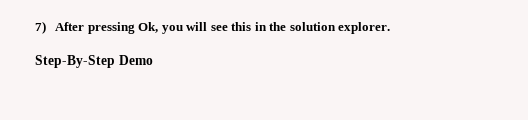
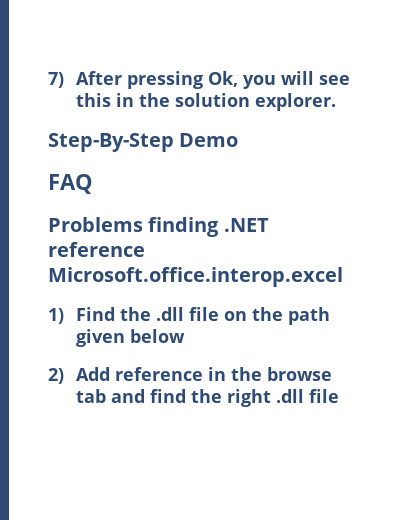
(153, 60) none -> [48,174,93,194] [48,217,269,237] [48,242,145,257] [48,267,343,287] [48,307,330,325] [75,329,185,347] [48,367,332,384] [75,389,339,407] // FAQ // Problems finding .NET reference Microsoft.office.interop.excel // 1) Find the .dll file on the path given below // 2) Add reference in the browse tab and find the right .dll file

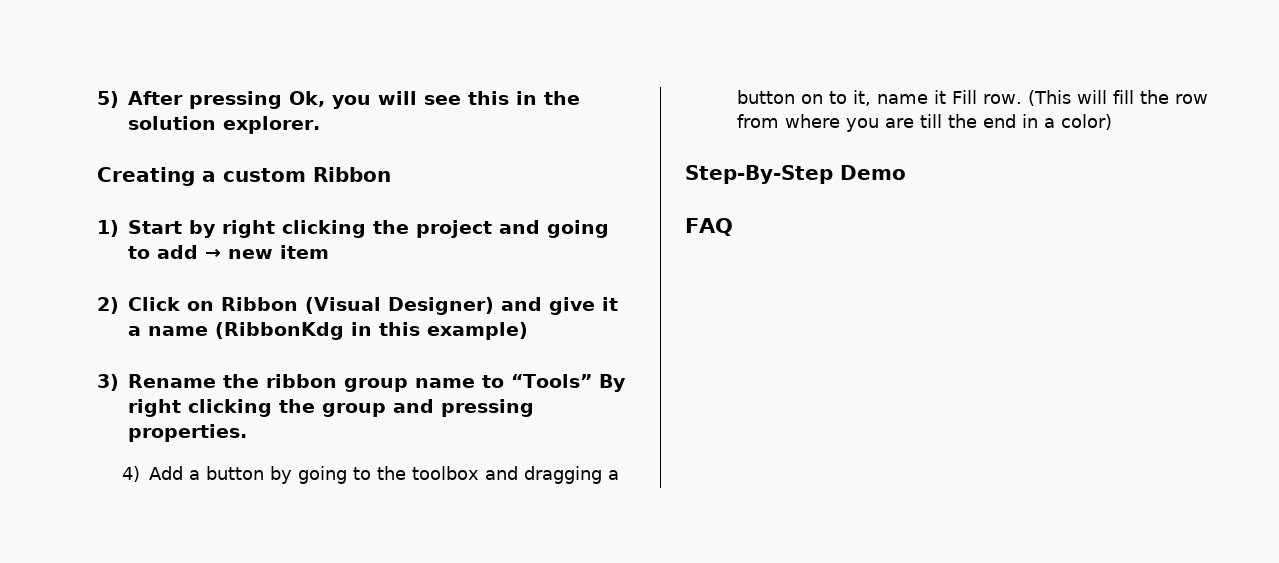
[48,72,64,88] 7) -> [97,91,119,108] 5)
[48,133,239,152] [48,174,93,194] [48,217,269,237] [48,242,145,257] [48,267,343,287] [48,307,330,325] [75,329,185,347] [48,367,332,384] [75,389,339,407] Step-By-Step Demo // FAQ // Problems finding .NET reference Microsoft.office.interop.excel // 1) Find the .dll file on the path given below // 2) Add reference in the browse tab and find the right .dll file -> [97,167,391,186] [97,220,609,238] [128,245,329,259] [97,297,618,315] [128,322,528,340] [97,374,626,392] [128,399,534,417] [128,424,247,442] [121,466,619,484] [736,90,1208,106] [736,114,1112,132] [685,165,906,184] [685,218,733,236] Creating a custom Ribbon // 1) Start by right clicking the project and going to add → new item // 2) Click on Ribbon (Visual Designer) and give it a name (RibbonKdg in this example) // 3) Rename the ribbon group name to “Tools” By right clicking the group and pressing properties. // 4) Add a button by going to the toolbox and dragging a button on to it, name it Fill row. (This will fill the row from where you are till the end in a color) // Step-By-Step Demo // FAQ

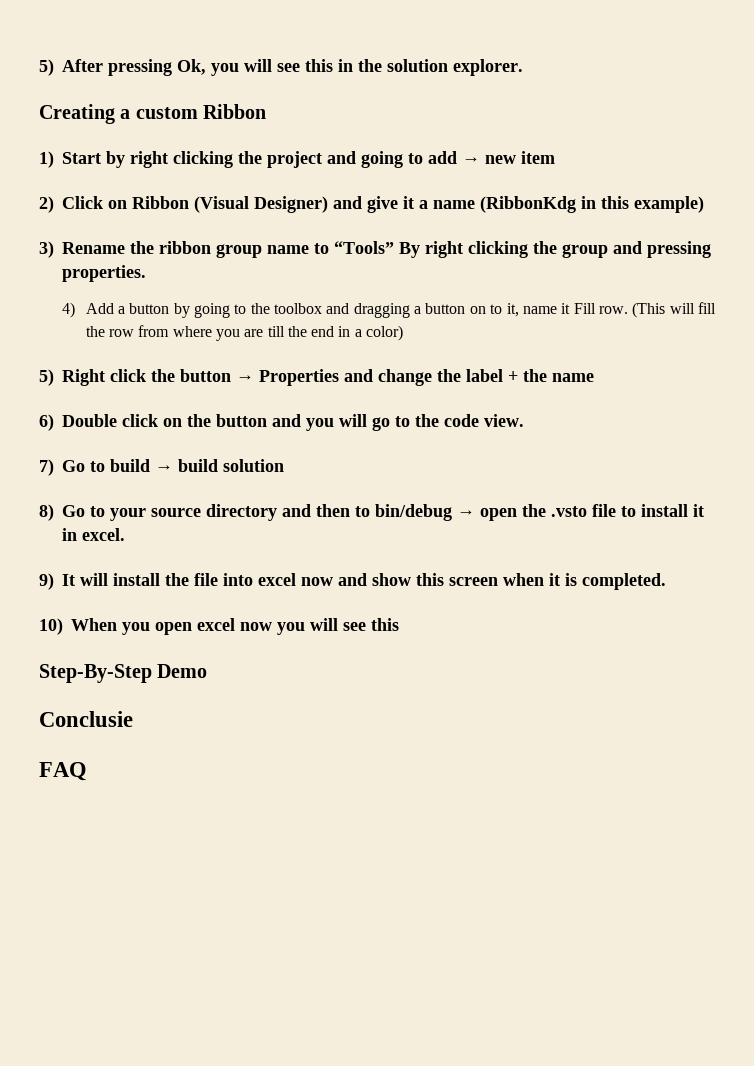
(1112, 122) none -> [39,369,595,386] [39,414,525,431] [39,459,285,476] [39,504,705,521] [62,528,126,541] [39,573,667,590] [39,618,399,635] // 5) Right click the button → Properties and change the label + the name // 6) Double click on the button and you will go to the code view. // 7) Go to build → build solution // 8) Go to your source directory and then to bin/debug → open the .vsto file to install it in excel. // 9) It will install the file into excel now and show this screen when it is completed. // 10) When you open excel now you will see this
(906, 172) none -> [39,711,133,727] // Conclusie

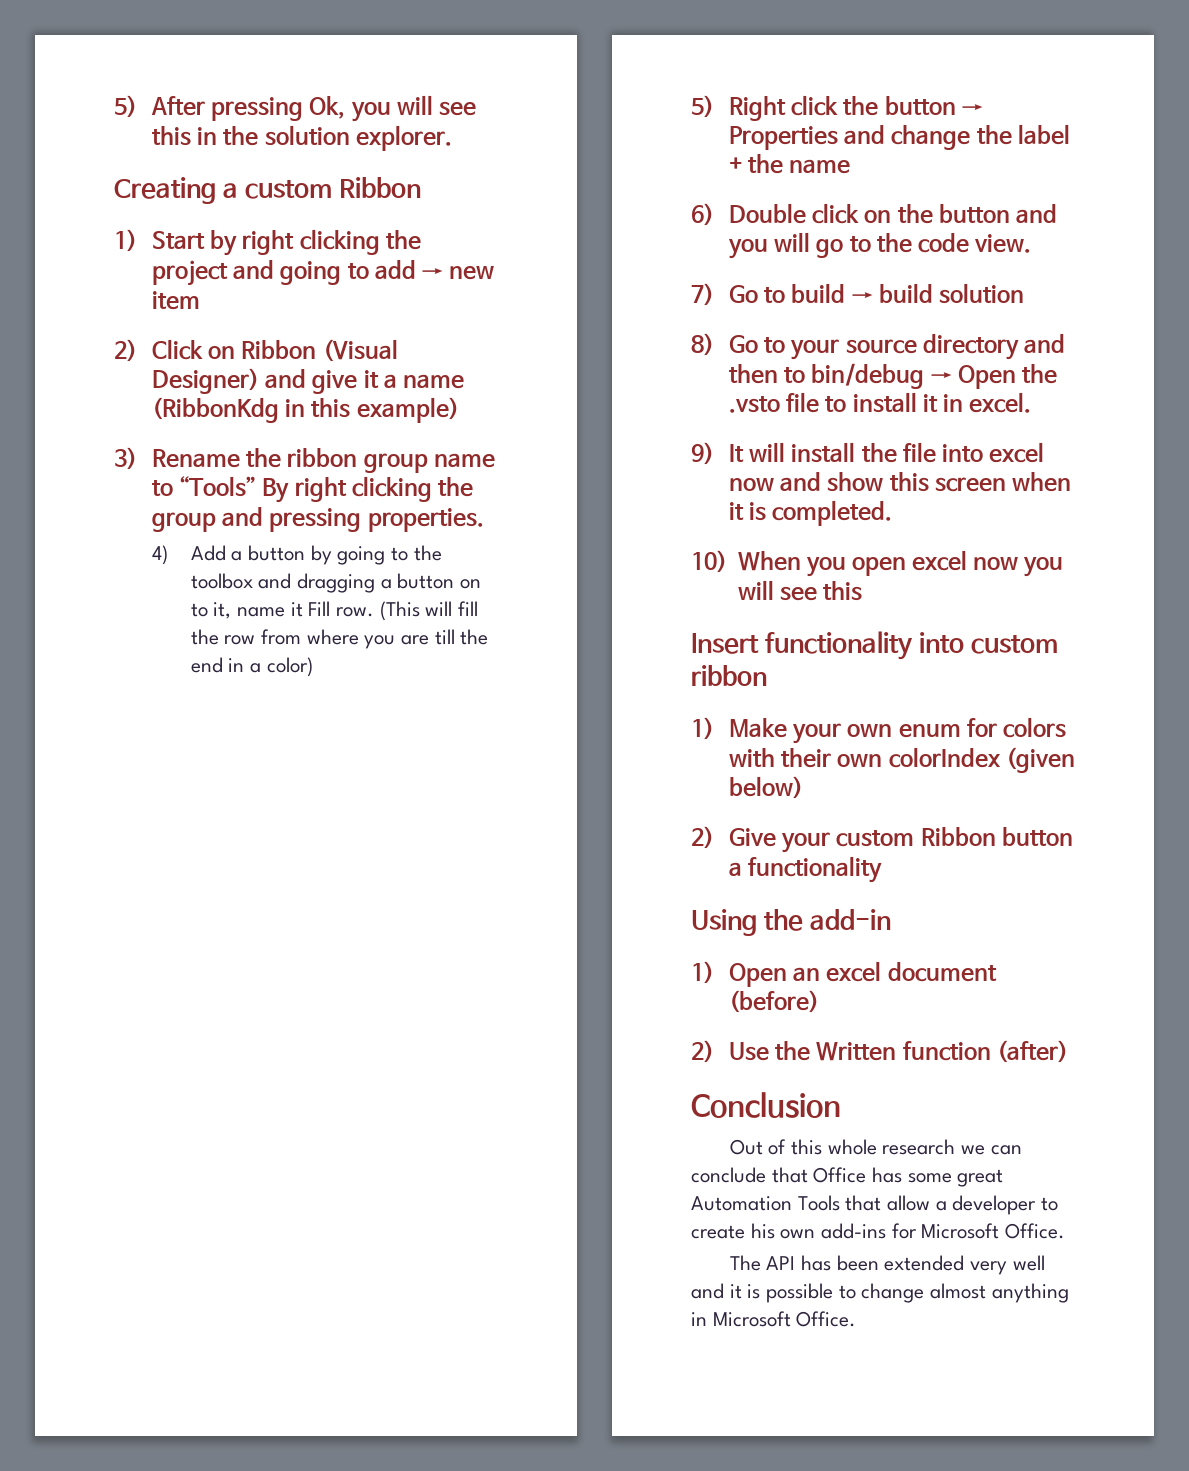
[480,508,518,521] open -> [957,365,1016,389] Open
[39,664,208,683] [39,711,133,727] [39,762,87,781] Step-By-Step Demo // Conclusie // FAQ -> [691,631,1059,660] [691,665,767,686] [691,717,1066,744] [729,747,1075,773] [729,776,804,799] [691,826,1073,853] [729,856,883,883] [691,909,892,936] [691,961,997,987] [729,990,820,1013] [691,1040,1068,1063] [691,1092,841,1118] [729,1139,1022,1155] [691,1167,1004,1187] [691,1195,1059,1215] [691,1223,1066,1239] [729,1255,1045,1275] [691,1283,1069,1303] [691,1311,857,1327] Insert functionality into custom ribbon // 1) Make your own enum for colors with their own colorIndex (given below) // 2) Give your custom Ribbon button a functionality // Using the add-in // 1) Open an excel document (before) // 2) Use the Written function (after) // Conclusion // Out of this whole research we can conclude that Office has some great Automation Tools that allow a developer to create his own add-ins for Microsoft Office. // The API has been extended very well and it is possible to change almost anything in Microsoft Office.

